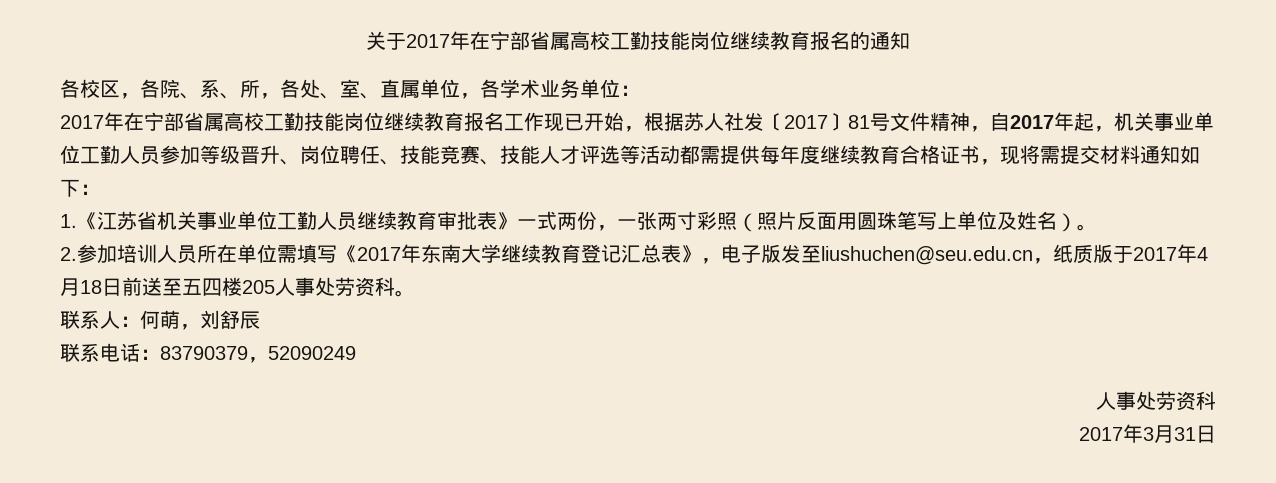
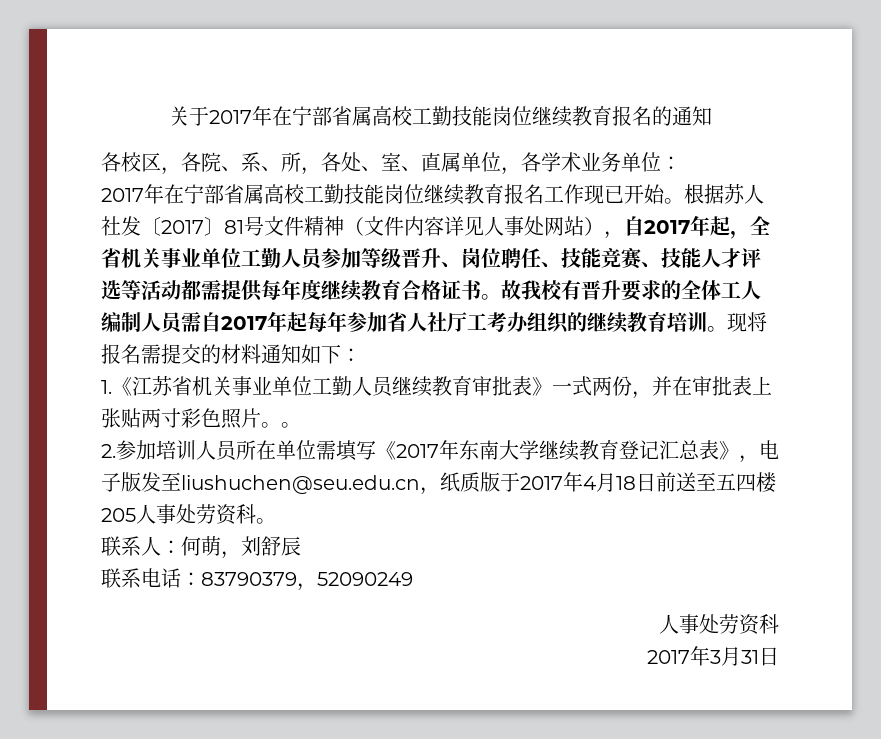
[624,126,644,132] ， -> [664,198,684,204] 。
(970, 121) none -> [344,216,604,236] （文件内容详见人事处网站）
(1114, 129) none -> [750,216,770,235] [101,248,122,268] 全省
[980,145,1100,165] ，现将需提交 -> [481,280,761,301] [101,311,767,334] [101,344,221,364] 。故我校有晋升要求的全体工人编制人员需自2017年起每年参加省人社厅工考办组织的继续教育培训。现将报名需提交的
[617,211,1077,232] 一张两寸彩照（照片反面用圆珠笔写上单位及姓名） -> [652,376,772,396] [101,408,281,429] 并在审批表上张贴两寸彩色照片。

